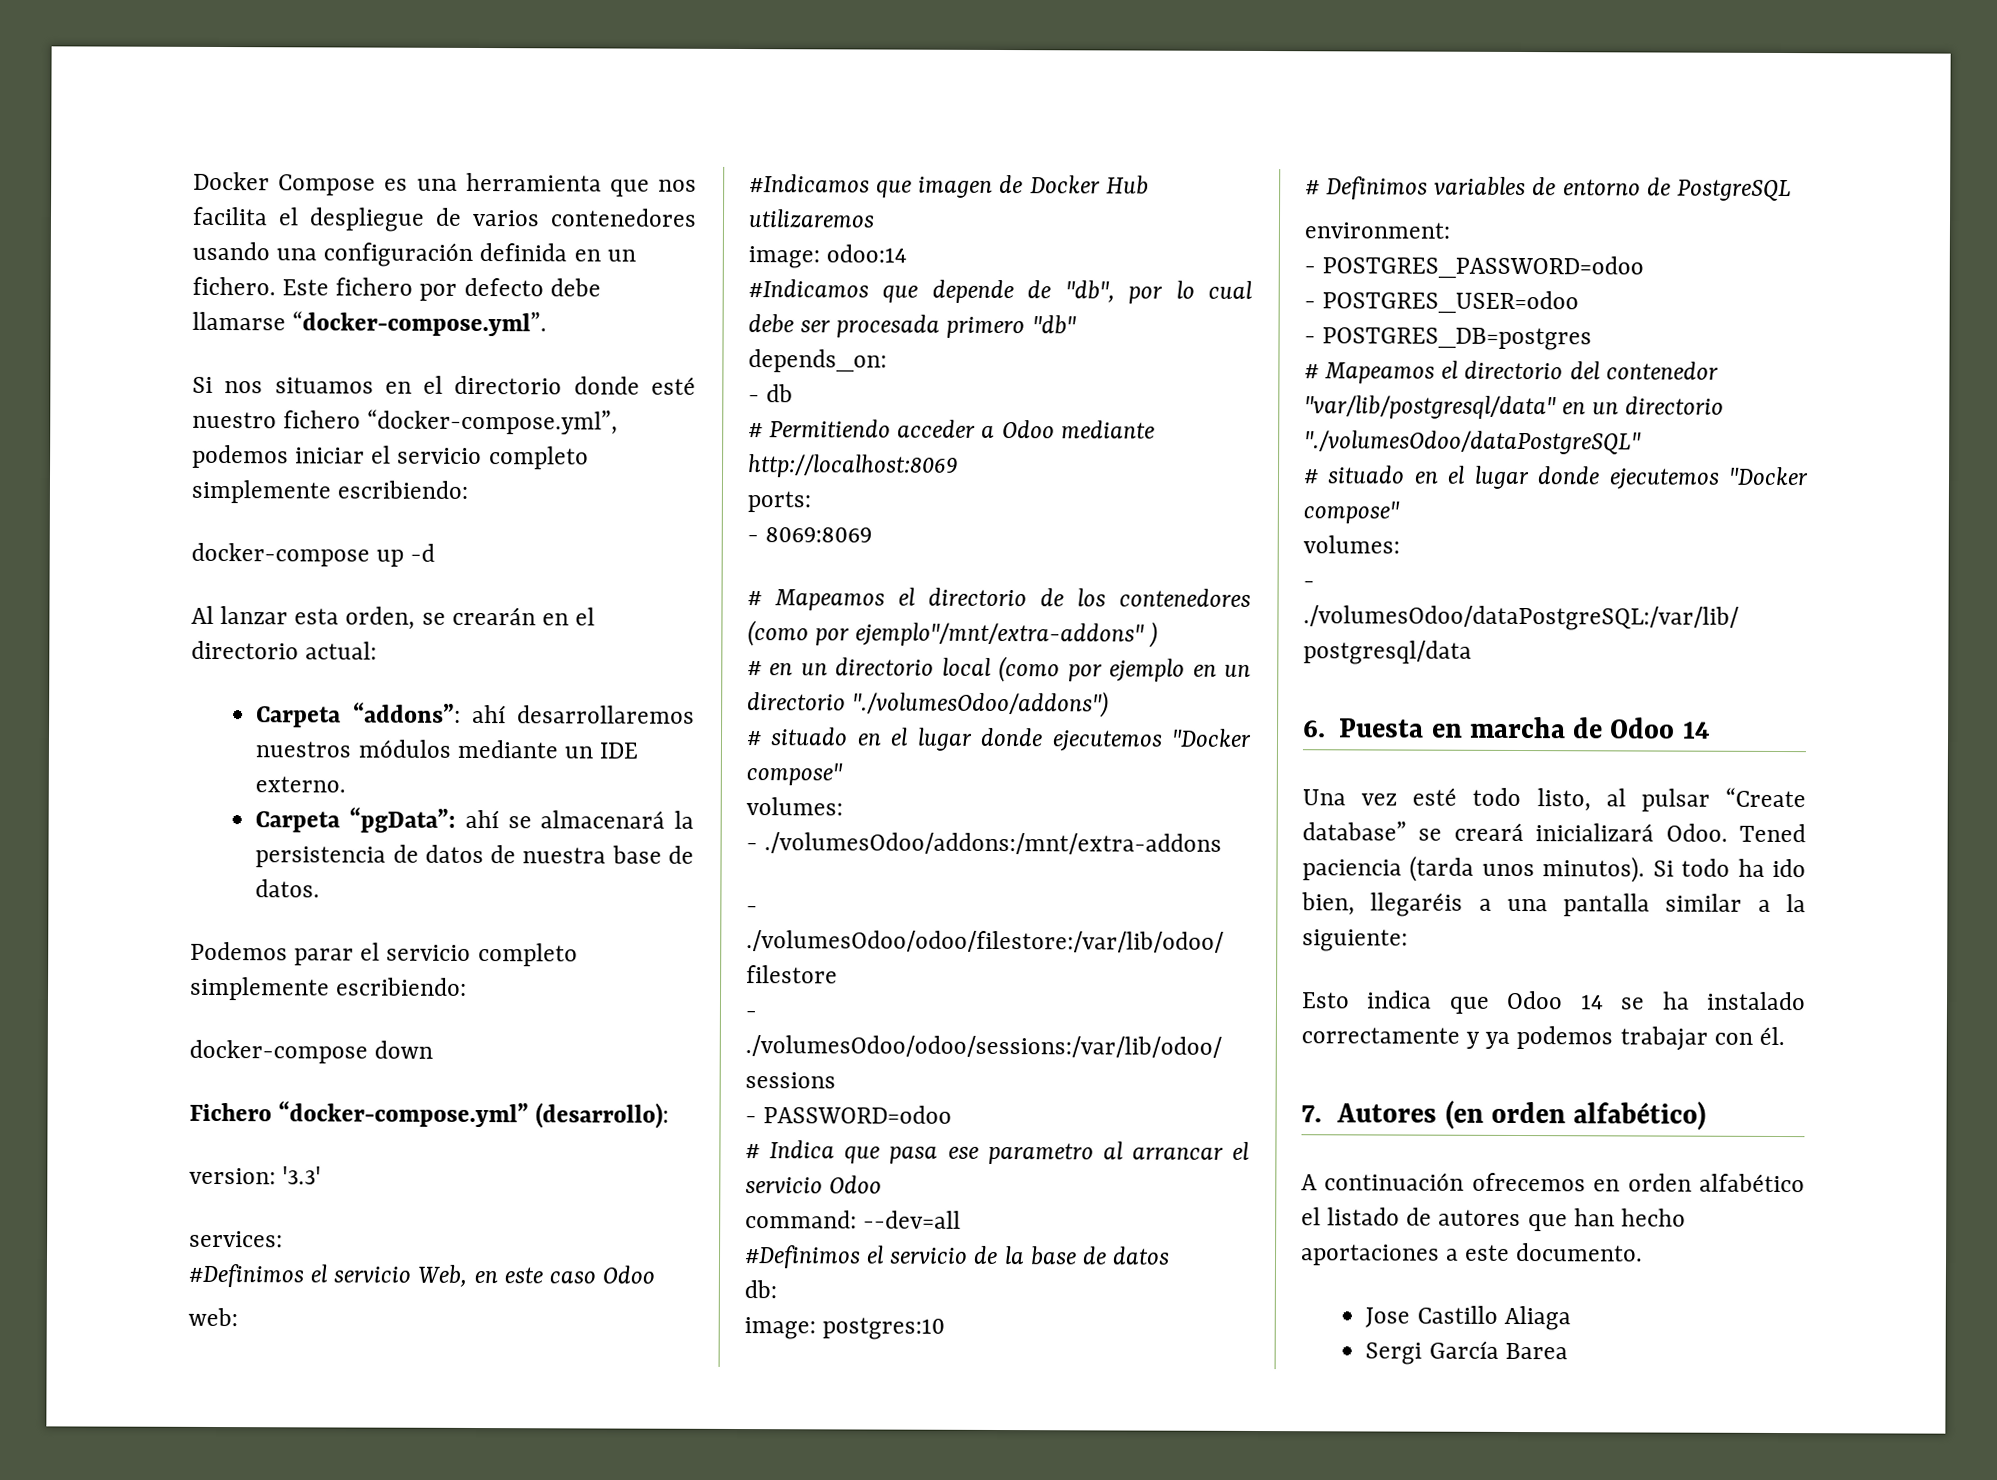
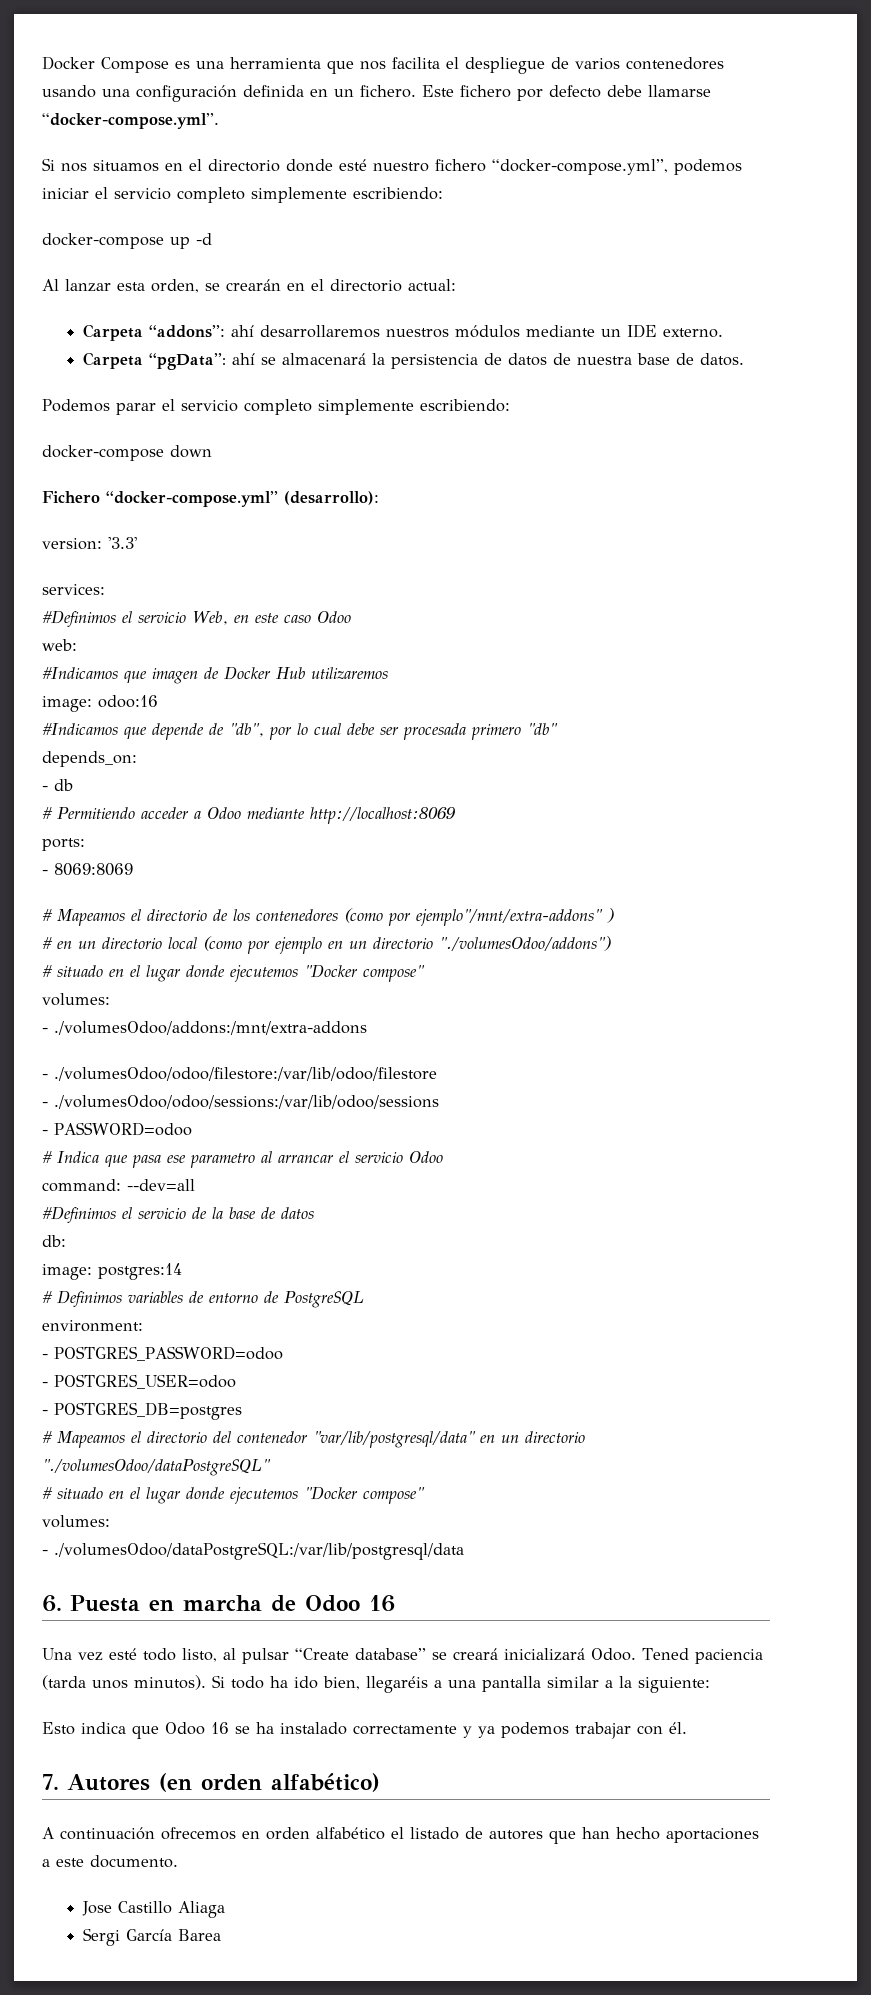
[826,244,908,263] odoo:14 -> [98,695,158,708] odoo:16
[822,1317,946,1340] postgres:10 -> [98,1263,182,1280] postgres:14
[1682,721,1710,739] 14 -> [369,1595,396,1612] 16
[1579,994,1604,1010] 14 -> [211,1722,229,1734] 16

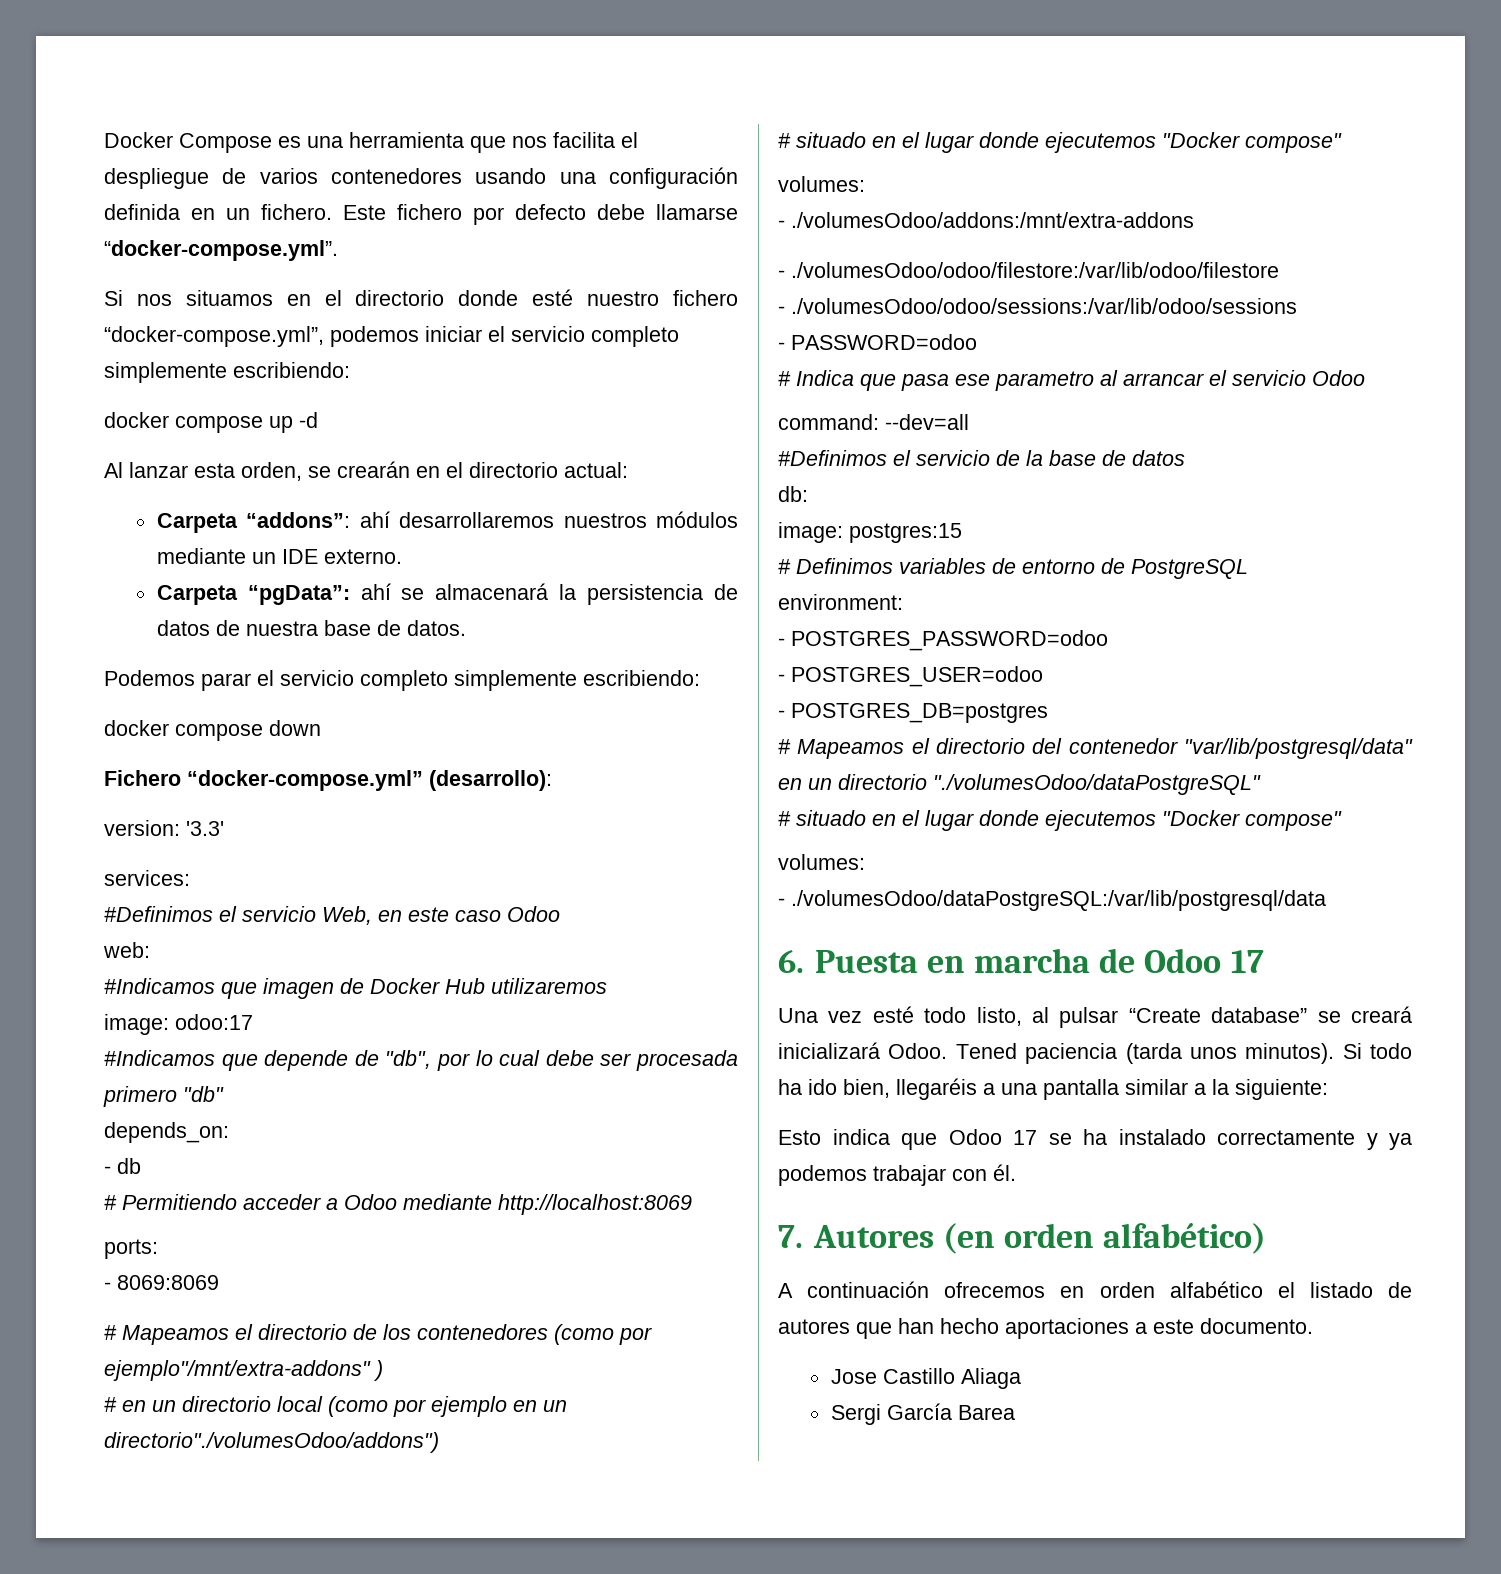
[42,233,164,249] docker-compose -> [104,412,263,433] docker compose
[42,445,164,461] docker-compose -> [104,720,263,741] docker compose
[98,695,158,708] odoo:16 -> [175,1014,253,1030] odoo:17
[373,936,611,951] directorio "./volumesOdoo/addons") -> [104,1432,439,1453] directorio"./volumesOdoo/addons")
[98,1263,182,1280] postgres:14 -> [849,523,962,543] postgres:15
[369,1595,396,1612] 16 -> [1230,950,1264,973] 17
[211,1722,229,1734] 16 -> [1013,1130,1037,1145] 17

